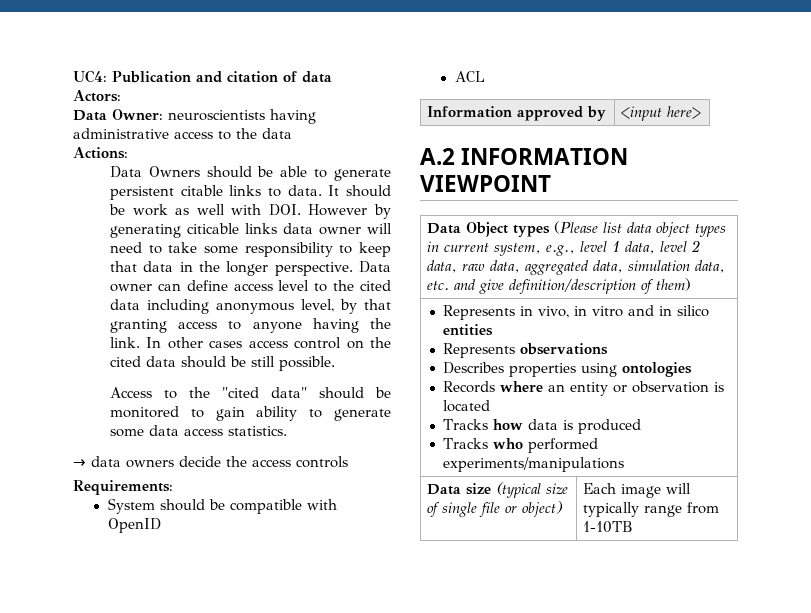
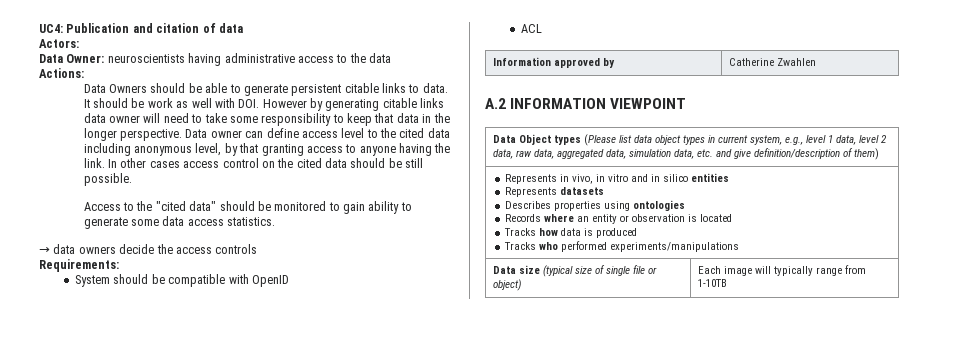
[186,223,239,234] citicable -> [382,98,417,108] citable
[620,106,701,121] <input here> -> [728,58,816,66] Catherine Zwahlen
[520,343,609,355] observations -> [559,187,604,195] datasets

